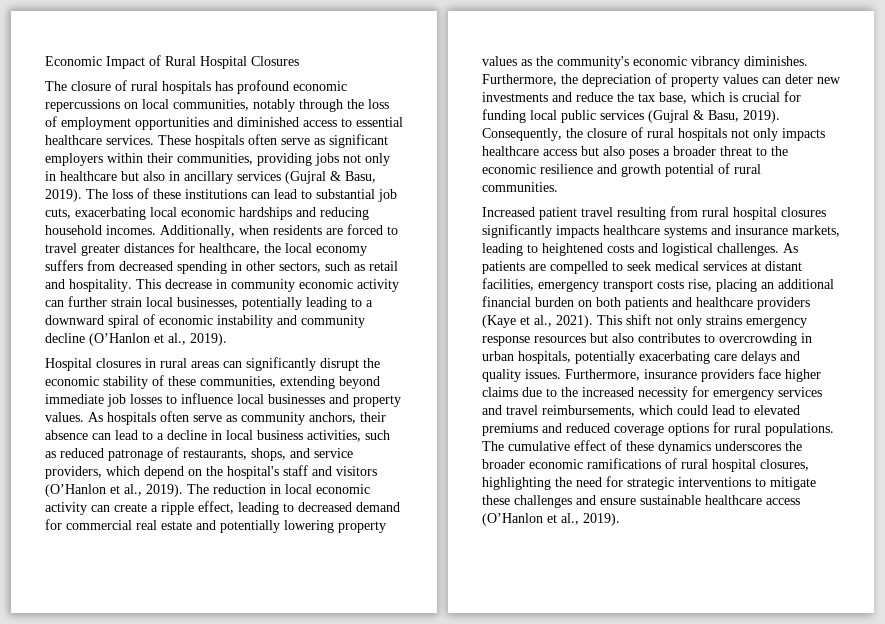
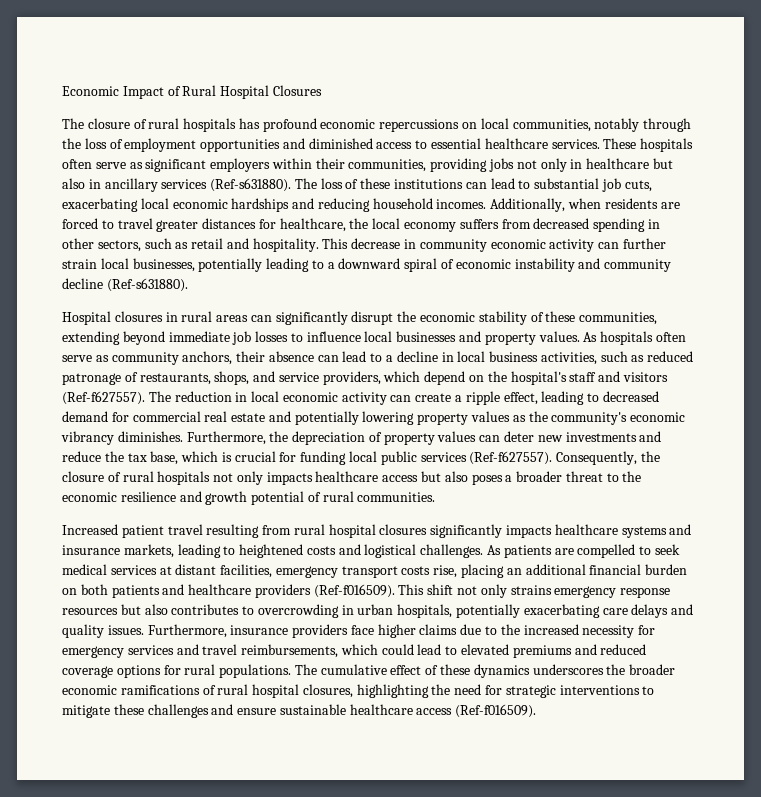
[285,171,376,184] [45,189,82,202] (Gujral & Basu, 2019). -> [210,178,292,192] (Ref-s631880).
[89,333,227,346] (O’Hanlon et al., 2019). -> [106,278,188,292] (Ref-s631880).
[45,484,183,497] (O’Hanlon et al., 2019). -> [62,391,145,405] (Ref-f627557).
[648,110,780,123] (Gujral & Basu, 2019). -> [469,451,553,465] (Ref-f627557).
[482,315,593,328] (Kaye et al., 2021). -> [313,584,395,598] (Ref-f016509).
[482,513,620,526] (O’Hanlon et al., 2019). -> [455,704,537,718] (Ref-f016509).

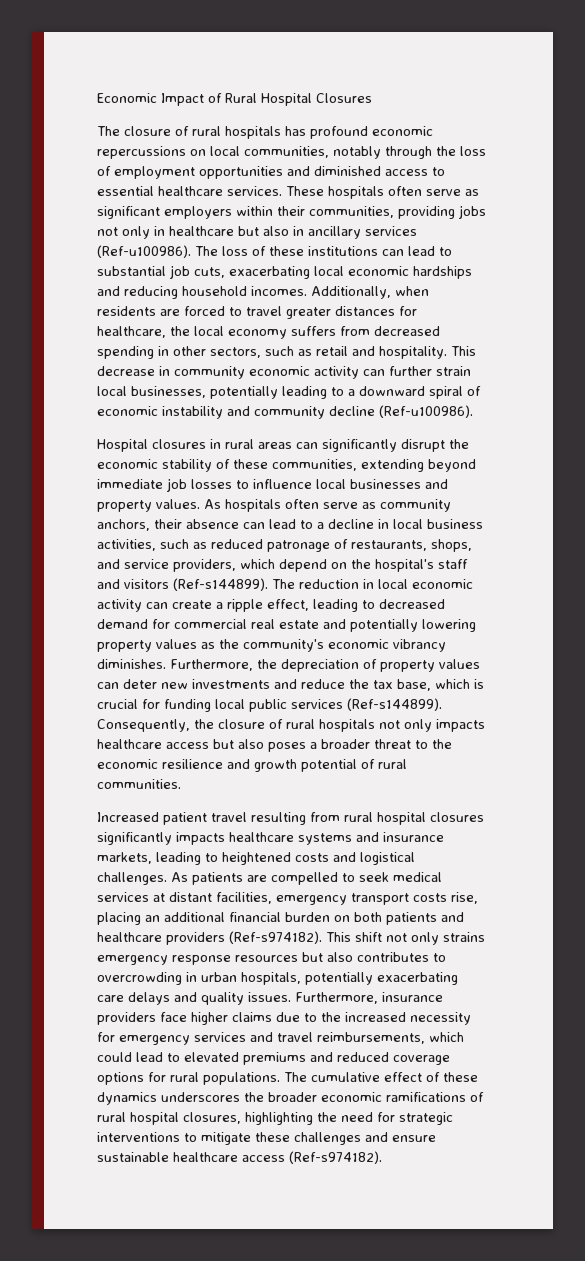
[210,178,292,192] (Ref-s631880). -> [97,245,191,258] (Ref-u100986).
[106,278,188,292] (Ref-s631880). -> [379,405,473,418] (Ref-u100986).
[62,391,145,405] (Ref-f627557). -> [173,578,268,591] (Ref-s144899).
[469,451,553,465] (Ref-f627557). -> [347,698,442,711] (Ref-s144899).
[313,584,395,598] (Ref-f016509). -> [229,931,322,944] (Ref-s974182).
[455,704,537,718] (Ref-f016509). -> [289,1151,382,1164] (Ref-s974182).

